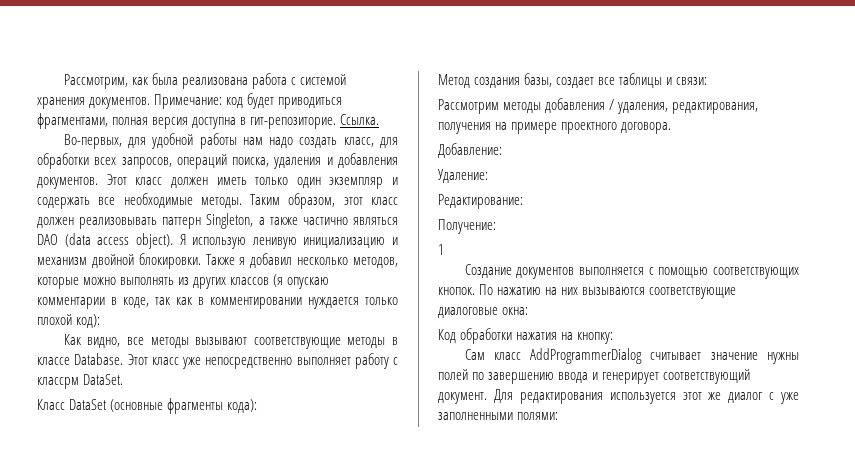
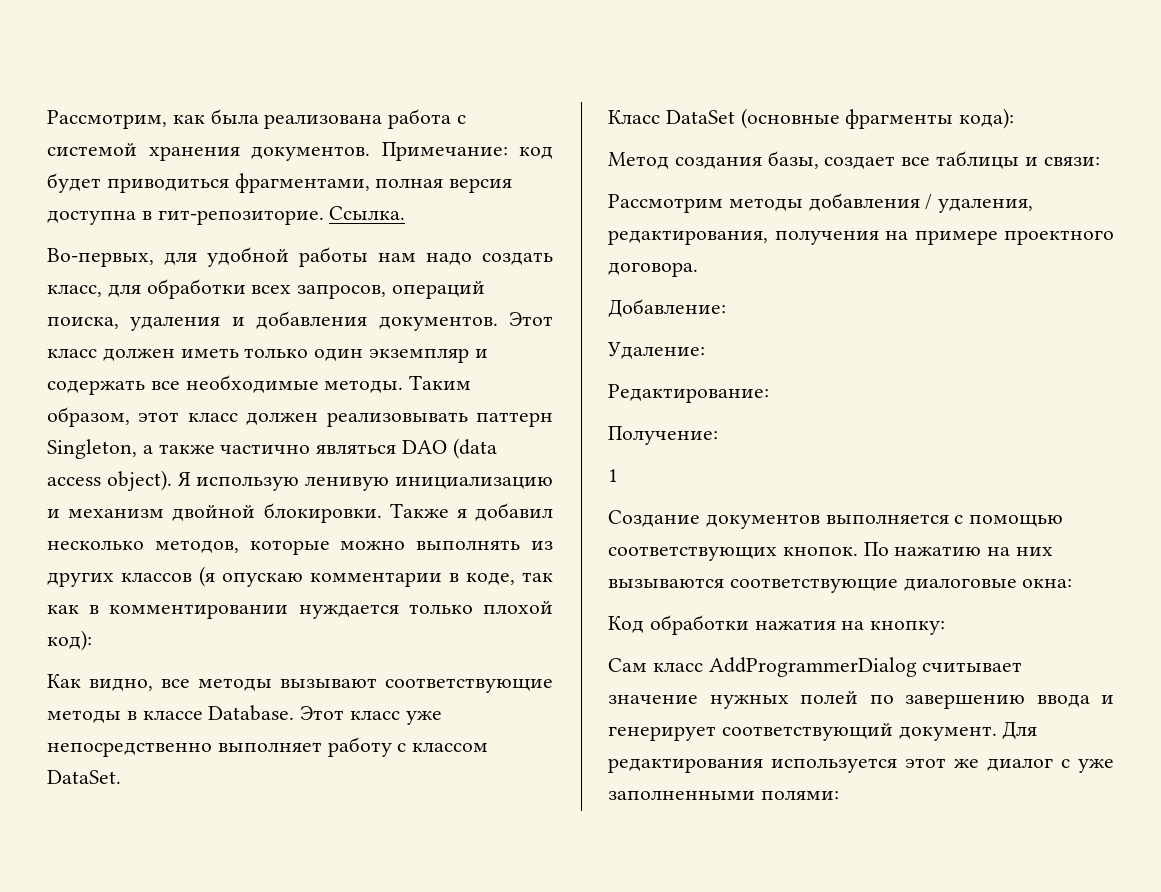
[37,377,79,389] классрм -> [412,742,489,752] классом
[767,352,799,364] нужны -> [709,695,789,709] нужных

